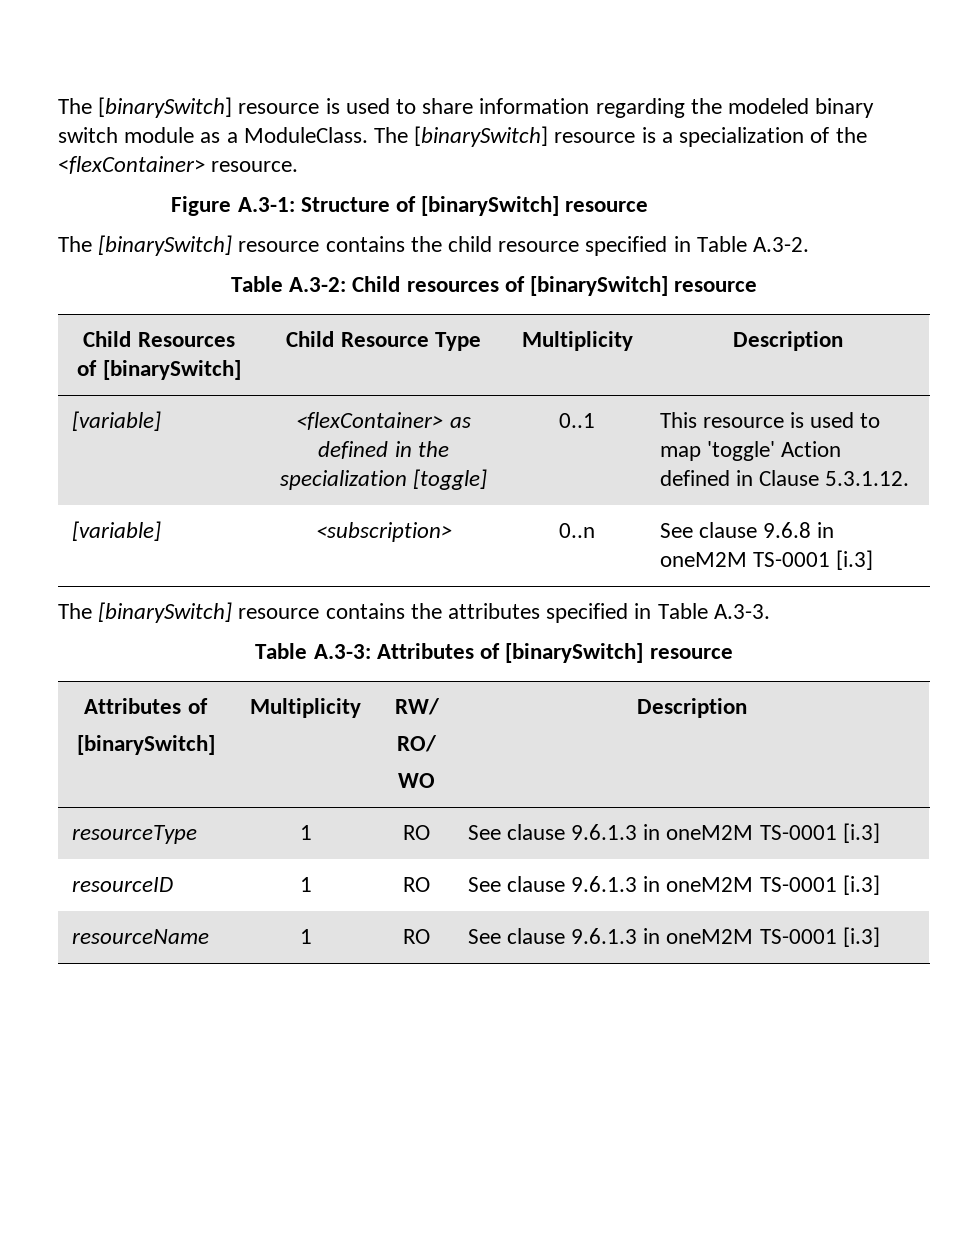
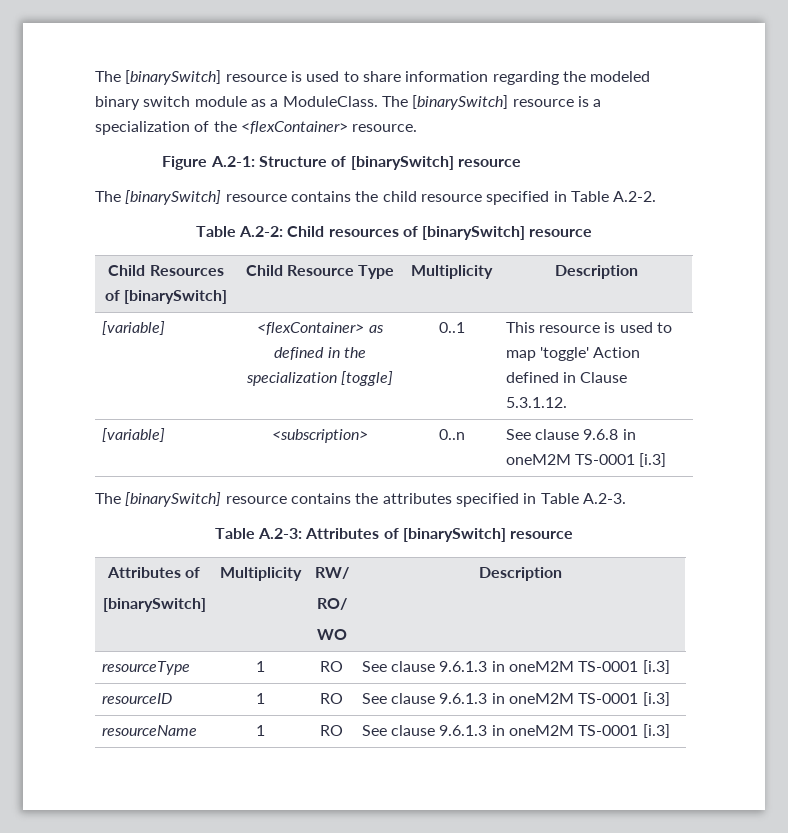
[237,197,295,212] A.3-1: -> [210,156,255,167] A.2-1:
[753,237,810,252] [230,276,347,292] A.3-2. // Table A.3-2: -> [613,191,657,202] [195,226,283,237] A.2-2. // Table A.2-2:
[713,604,770,619] [255,643,371,659] A.3-3. // Table A.3-3: -> [582,493,626,504] [214,528,303,539] A.2-3. // Table A.2-3:

